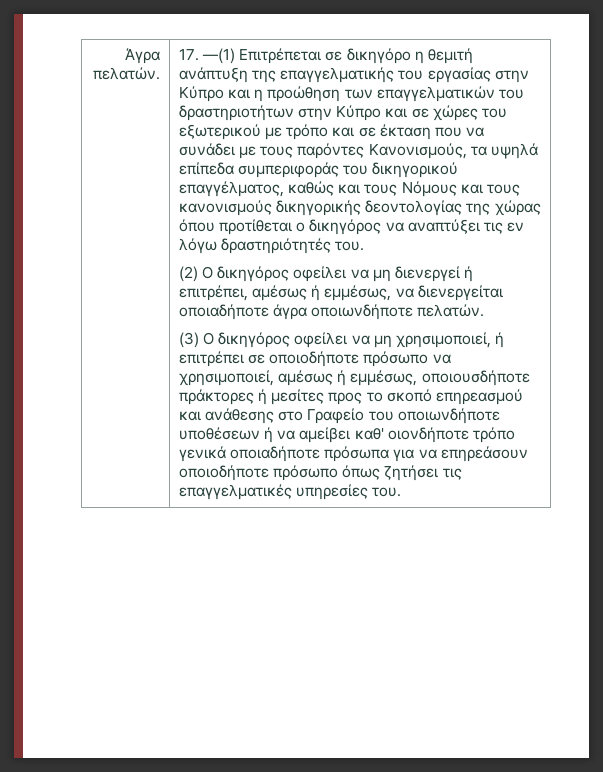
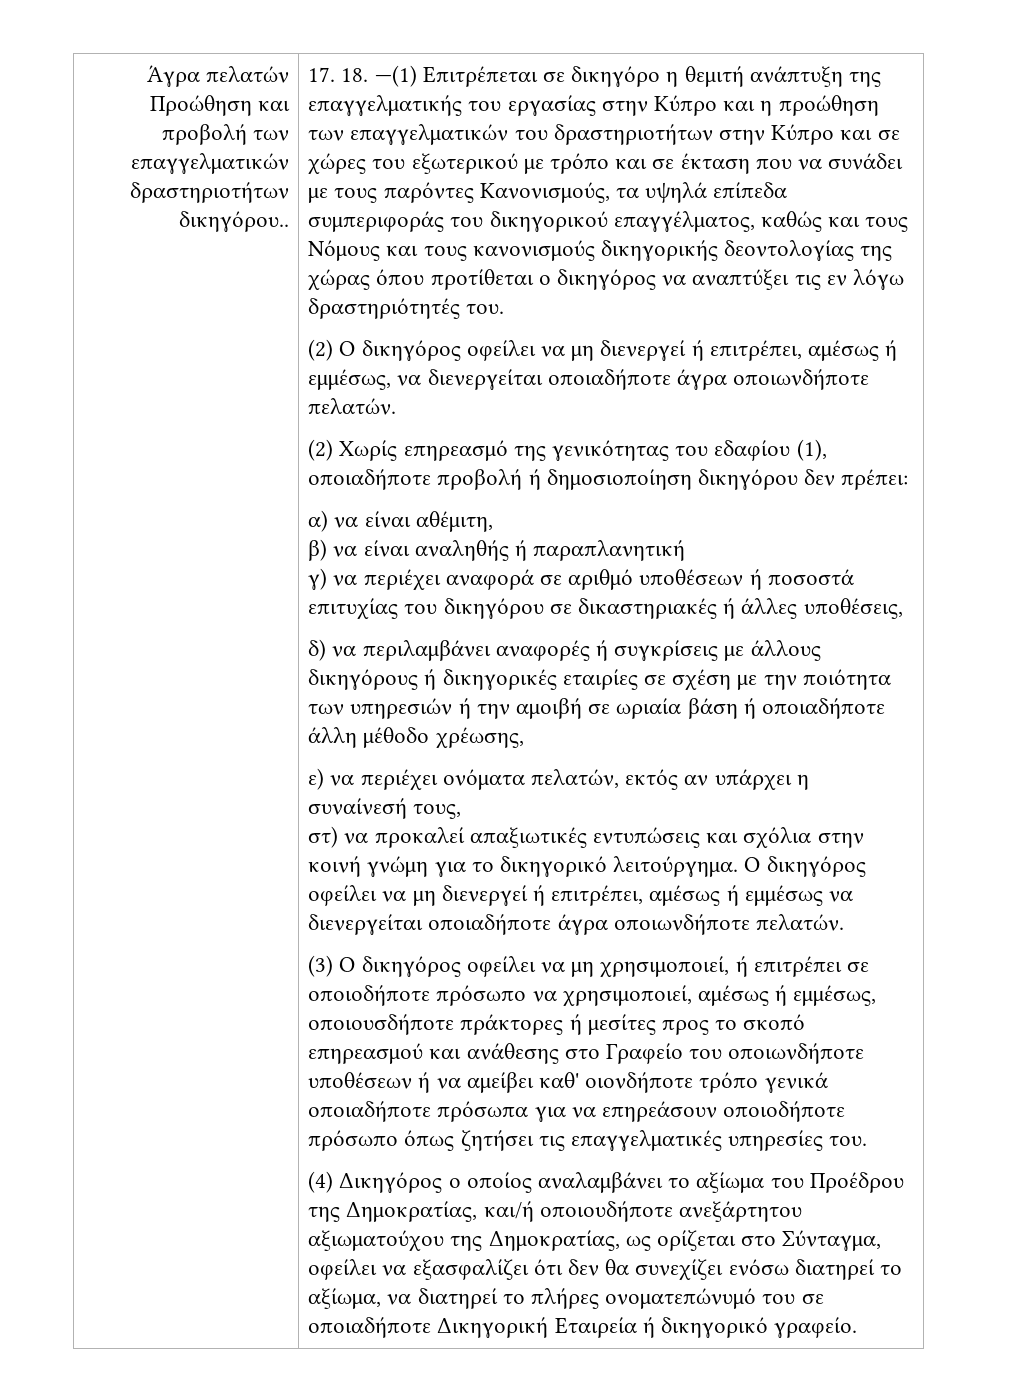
[93,67,161,80] πελατών. -> [205,66,289,83] [149,95,290,116] [161,124,289,145] [130,153,289,174] [129,182,289,203] [178,211,289,232] πελατών Προώθηση και προβολή των επαγγελματικών δραστηριοτήτων δικηγόρου..
(199, 55) none -> [341,68,369,82] 18.
(485, 310) none -> [308,439,827,461] [308,469,909,490] [308,510,493,532] [308,539,686,561] [308,568,854,591] [308,598,903,620] [308,639,821,661] [308,669,891,691] [308,698,886,719] [308,727,524,749] [308,768,809,791] [308,798,462,819] [308,826,864,849] [308,856,866,877] [308,885,854,906] [308,914,845,935] // (2) Χωρίς επηρεασμό της γενικότητας του εδαφίου (1), οποιαδήποτε προβολή ή δημοσιοποίηση δικηγόρου δεν πρέπει: // α) να είναι αθέμιτη, // β) να είναι αναληθής ή παραπλανητική // γ) να περιέχει αναφορά σε αριθμό υποθέσεων ή ποσοστά επιτυχίας του δικηγόρου σε δικαστηριακές ή άλλες υποθέσεις, // δ) να περιλαμβάνει αναφορές ή συγκρίσεις με άλλους δικηγόρους ή δικηγορικές εταιρίες σε σχέση με την ποιότητα των υπηρεσιών ή την αμοιβή σε ωριαία βάση ή οποιαδήποτε άλλη μέθοδο χρέωσης, // ε) να περιέχει ονόματα πελατών, εκτός αν υπάρχει η συναίνεσή τους, // στ) να προκαλεί απαξιωτικές εντυπώσεις και σχόλια στην κοινή γνώμη για το δικηγορικό λειτούργημα. Ο δικηγόρος οφείλει να μη διενεργεί ή επιτρέπει, αμέσως ή εμμέσως να διενεργείται οποιαδήποτε άγρα οποιωνδήποτε πελατών.
(402, 492) none -> [308,1171,904,1193] [308,1201,803,1222] [308,1230,882,1252] [308,1259,903,1281] [308,1288,824,1309] [308,1317,858,1338] // (4) Δικηγόρος ο οποίος αναλαμβάνει το αξίωμα του Προέδρου της Δημοκρατίας, και/ή οποιουδήποτε ανεξάρτητου αξιωματούχου της Δημοκρατίας, ως ορίζεται στο Σύνταγμα, οφείλει να εξασφαλίζει ότι δεν θα συνεχίζει ενόσω διατηρεί το αξίωμα, να διατηρεί το πλήρες ονοματεπώνυμό του σε οποιαδήποτε Δικηγορική Εταιρεία ή δικηγορικό γραφείο.

